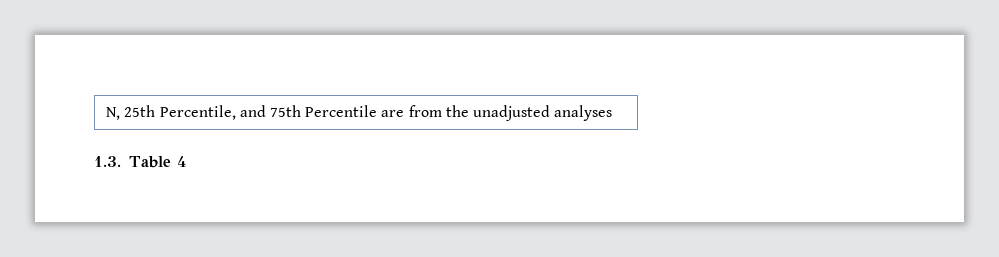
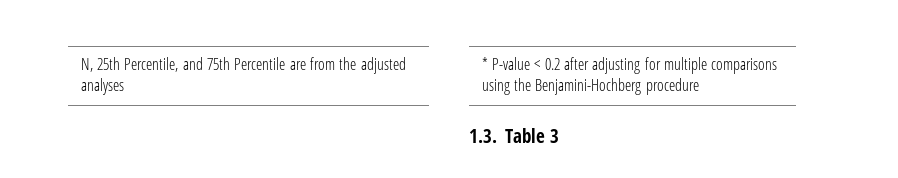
[472,105,550,121] unadjusted -> [360,57,406,74] adjusted
(613, 113) none -> [481,57,778,74] [481,78,699,95] // * P-value < 0.2 after adjusting for multiple comparisons using the Benjamini-Hochberg procedure
[176,156,186,167] 4 -> [550,129,559,143] 3

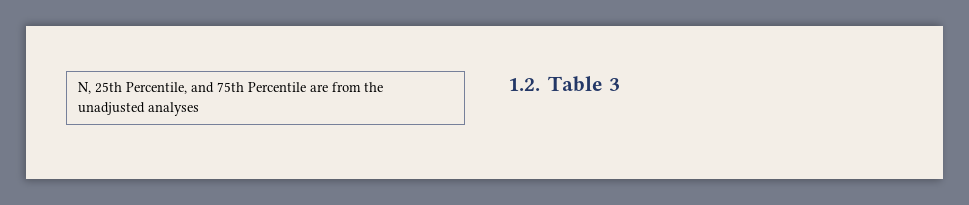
[360,57,406,74] adjusted -> [78,102,146,115] unadjusted
[481,57,778,74] [481,78,699,95] [469,129,497,143] // * P-value < 0.2 after adjusting for multiple comparisons using the Benjamini-Hochberg procedure // 1.3. -> [508,78,540,91] // 1.2.

